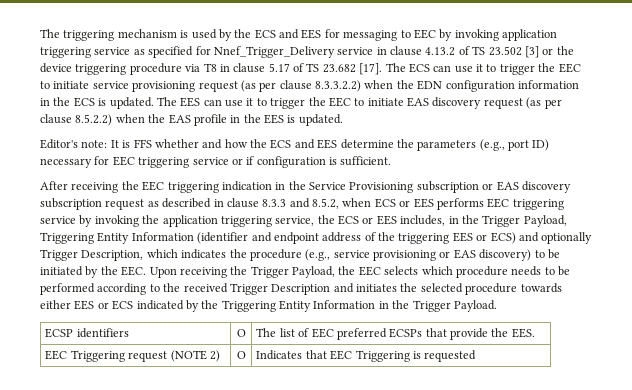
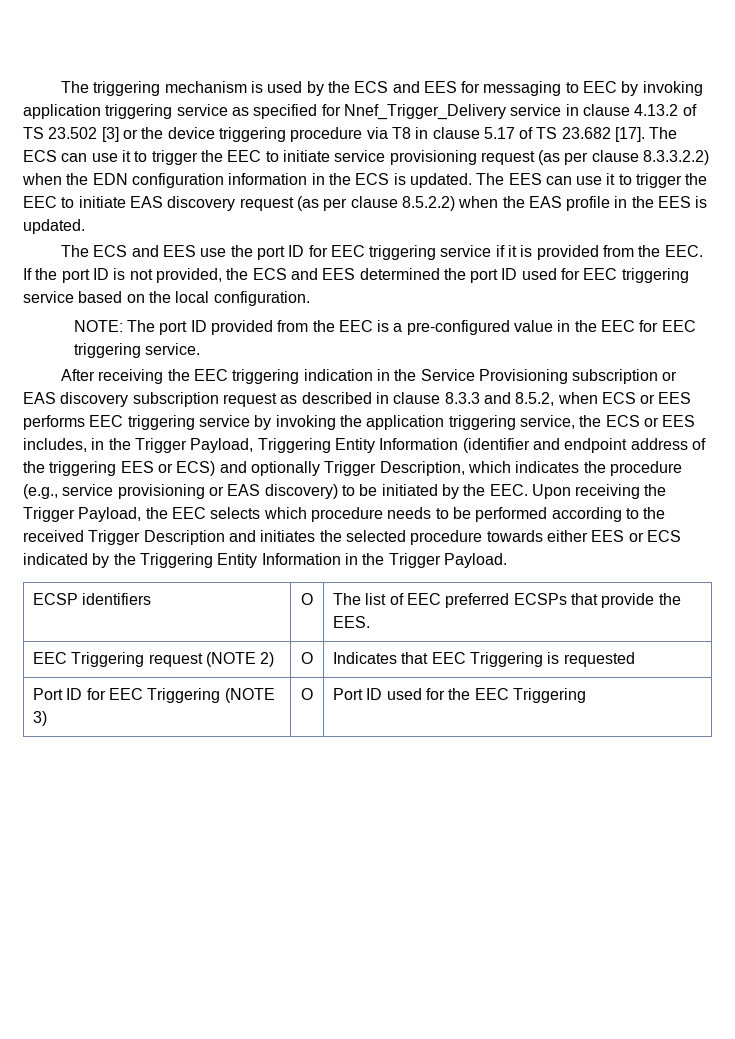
[40,139,550,151] [40,156,392,168] Editor's note: It is FFS whether and how the ECS and EES determine the parameters (e.g., port ID) necessary for EEC triggering service or if configuration is sufficient. -> [60,245,703,260] [23,268,689,283] [23,291,310,306] [73,320,696,335] [73,343,200,358] The ECS and EES use the port ID for EEC triggering service if it is provided from the EEC. If the port ID is not provided, the ECS and EES determined the port ID used for EEC triggering service based on the local configuration. // NOTE: The port ID provided from the EEC is a pre-configured value in the EEC for EEC triggering service.
(477, 356) none -> [33,688,275,703] [33,711,48,726] [301,688,313,700] [333,688,586,703] // Port ID for EEC Triggering (NOTE 3) | O | Port ID used for the EEC Triggering

